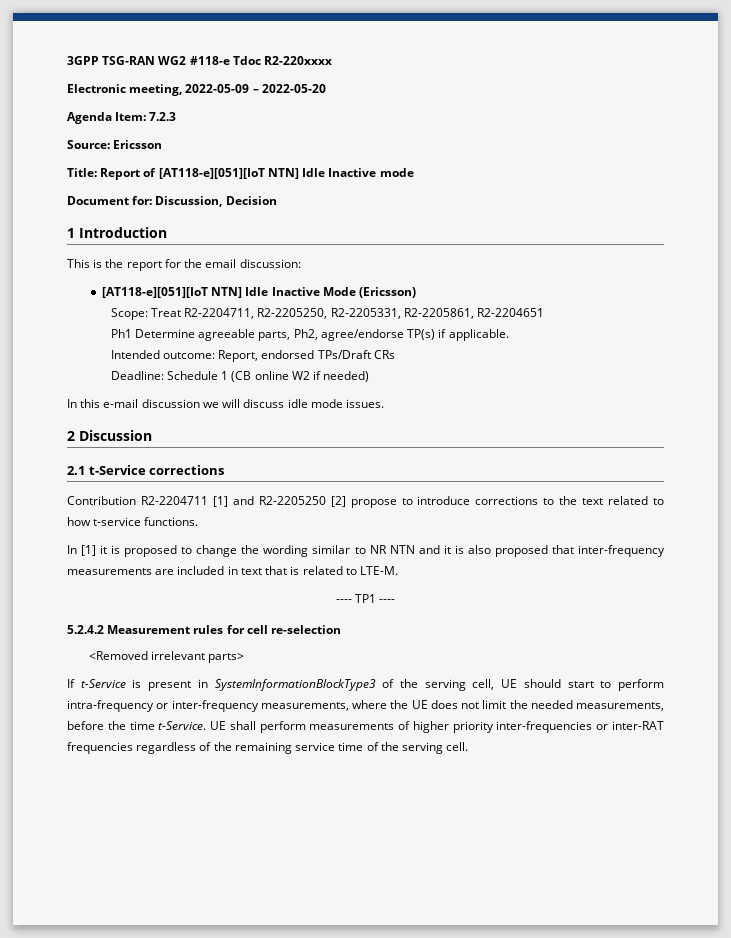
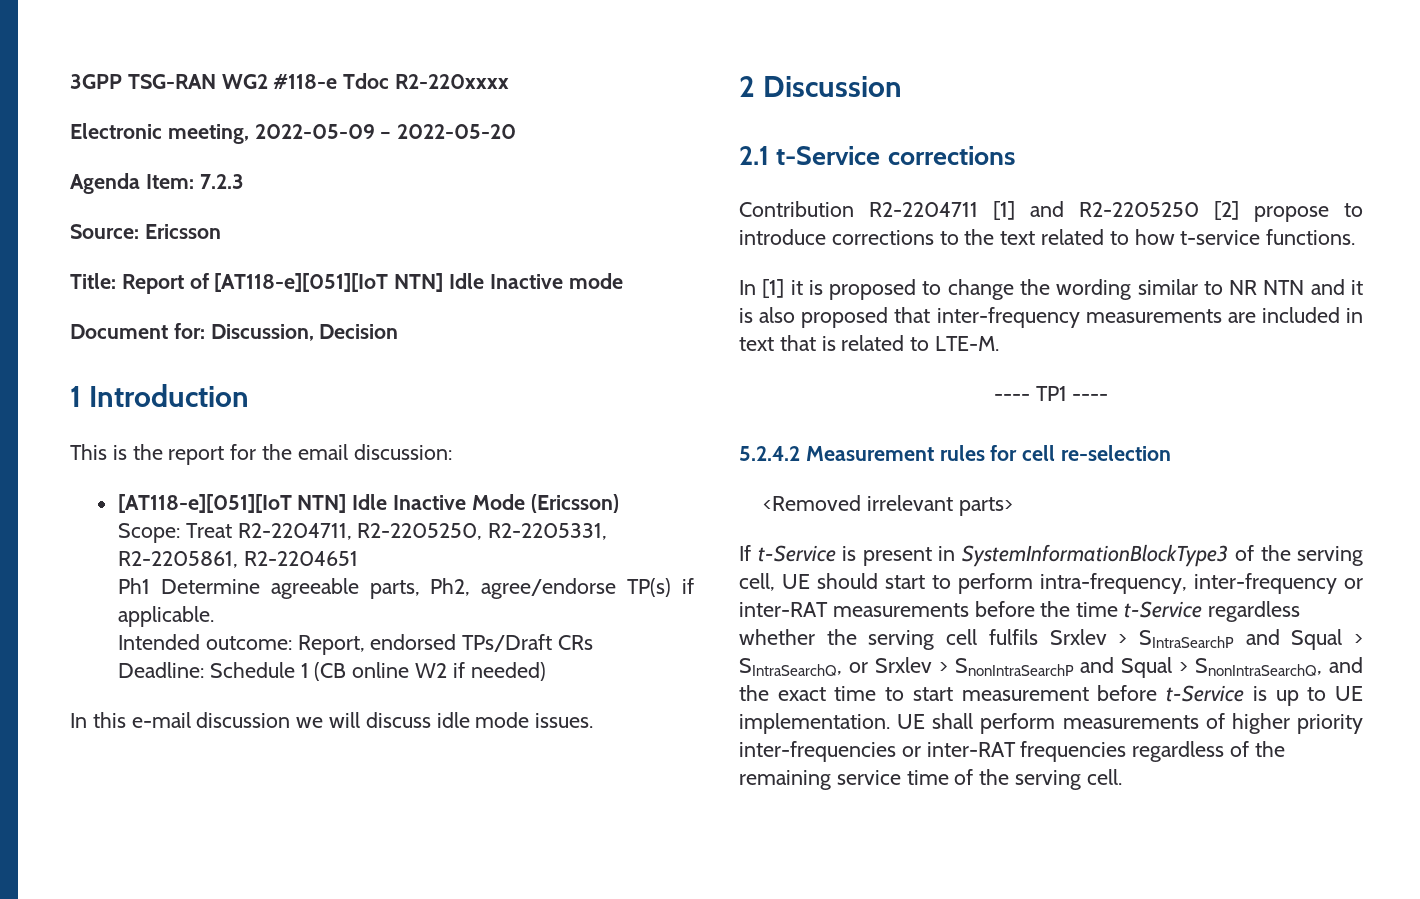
[67,700,664,712] [67,721,207,730] intra-frequency or inter-frequency measurements, where the UE does not limit the needed measurements, before the time t-Service. -> [1040,573,1363,594] [739,601,1300,622] [739,629,1363,650] [739,657,1363,678] [739,685,1363,706] [739,713,890,734] intra-frequency, inter-frequency or inter-RAT measurements before the time t-Service regardless whether the serving cell fulfils Srxlev > SIntraSearchP and Squal > SIntraSearchQ, or Srxlev > SnonIntraSearchP and Squal > SnonIntraSearchQ, and the exact time to start measurement before t-Service is up to UE implementation.

